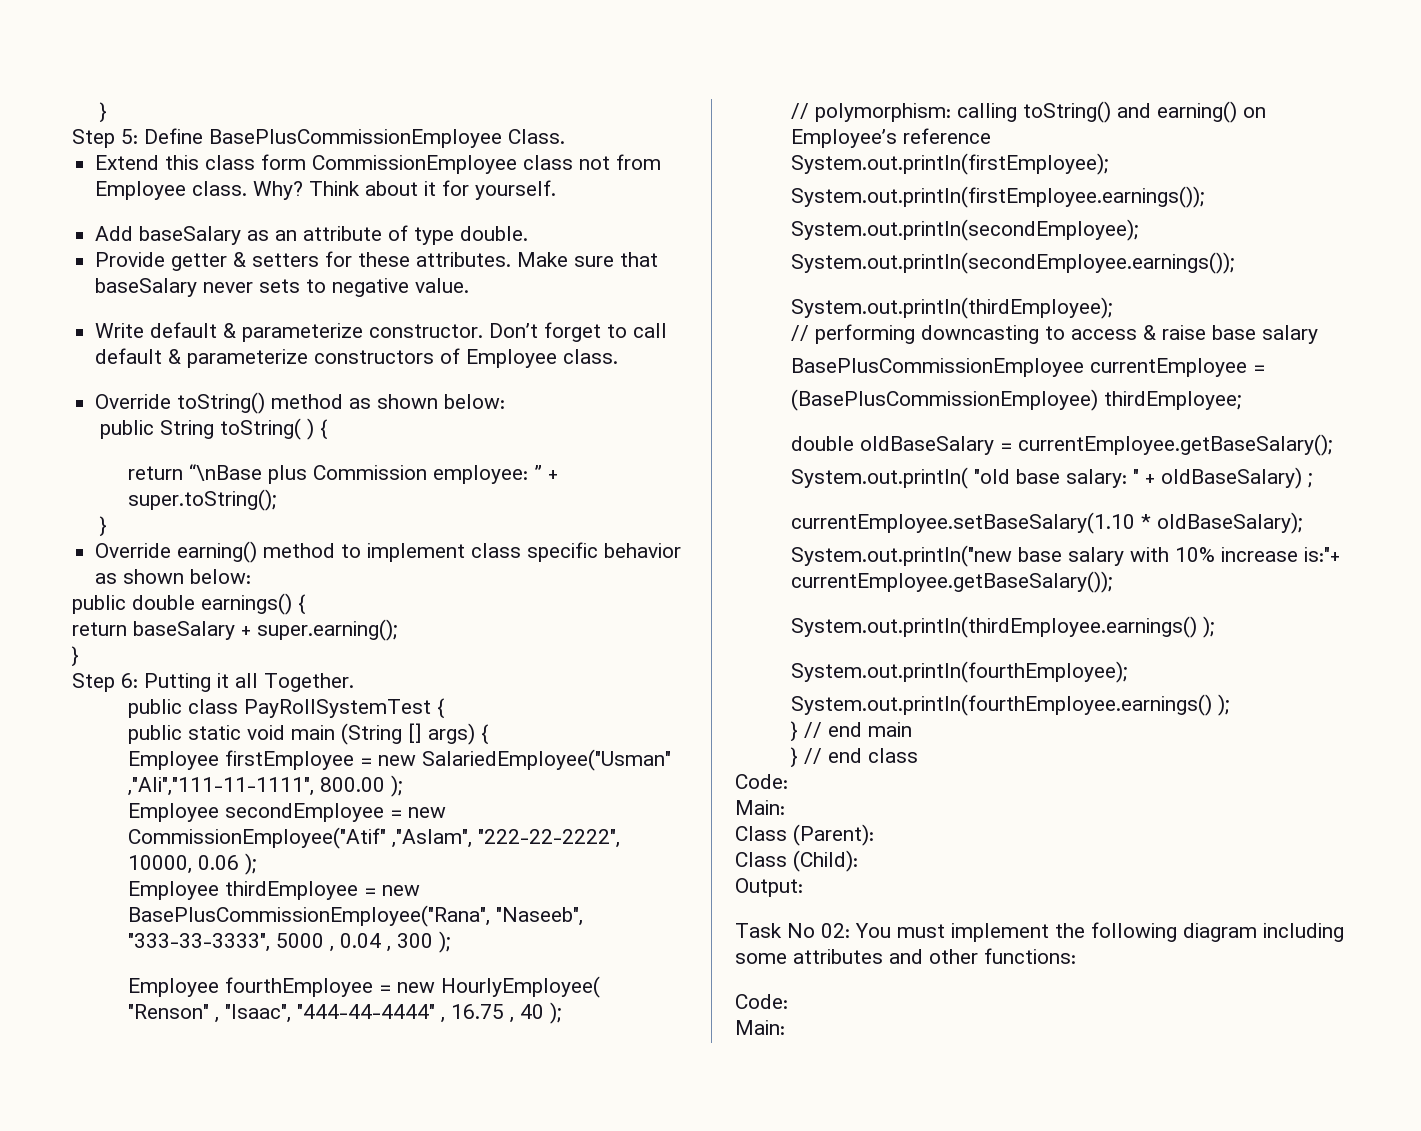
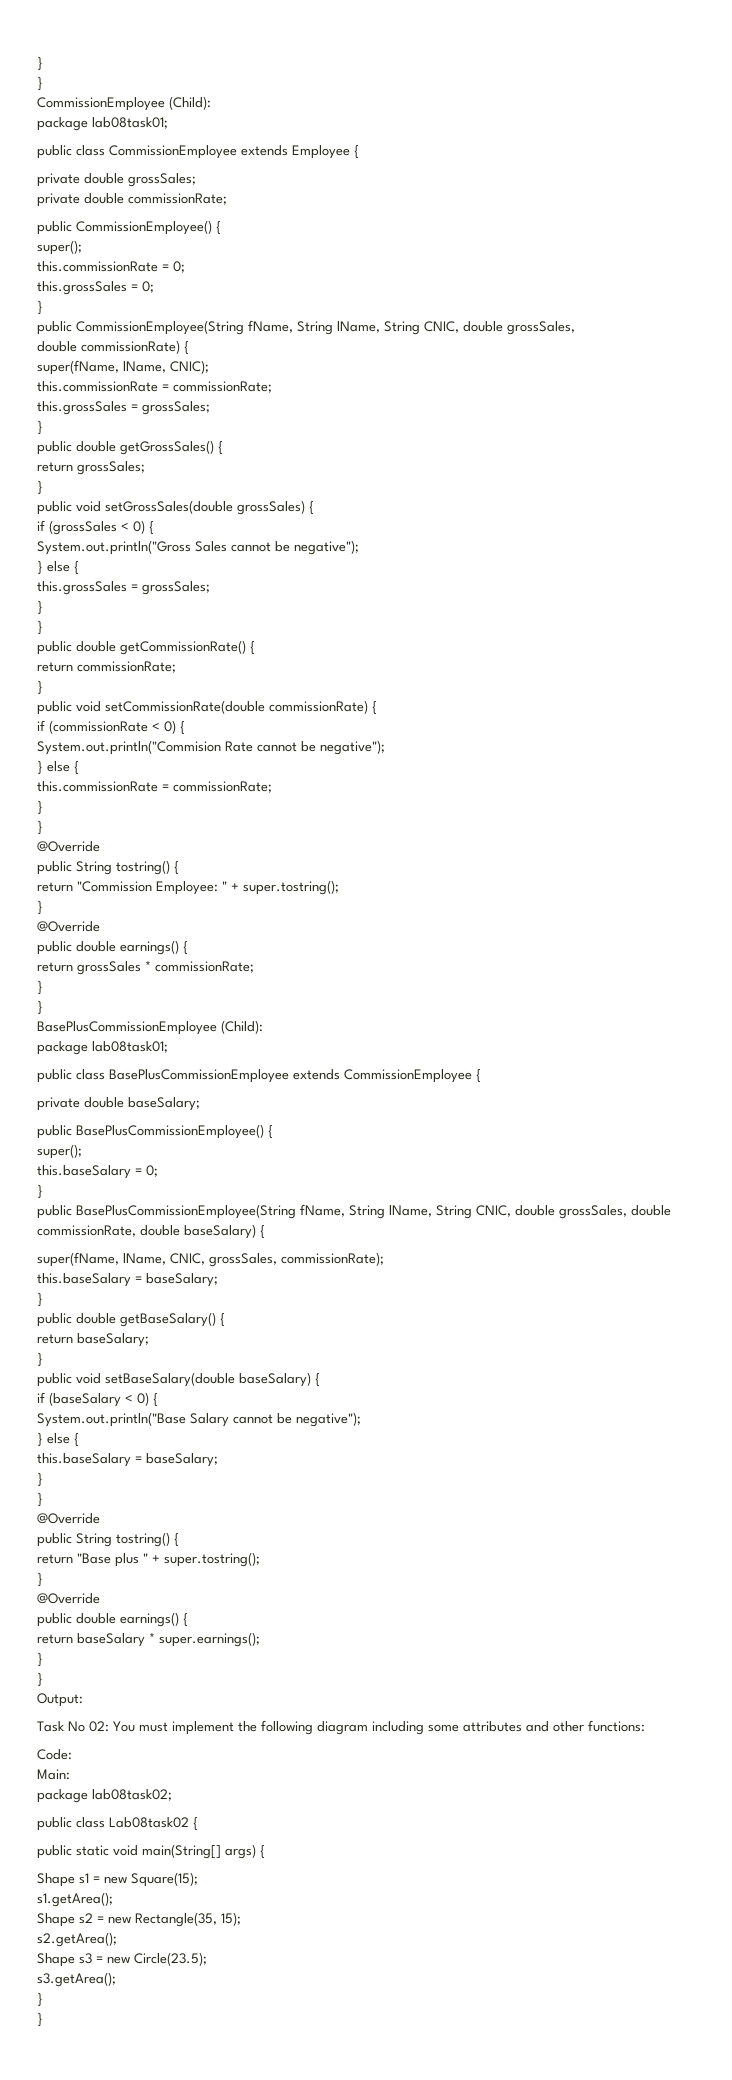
[99,102,108,123] [72,128,565,148] [95,154,662,174] [95,180,557,200] [95,225,529,245] [95,251,659,271] [95,278,470,297] [95,322,668,342] [95,348,619,368] [95,392,506,414] [100,418,329,440] [128,464,559,484] [128,489,277,511] [99,516,108,537] [95,541,682,563] [95,569,252,584] } // Step 5: Define BasePlusCommissionEmployee Class. // Extend this class form CommissionEmployee class not from Employee class. Why? Think about it for yourself. // Add baseSalary as an attribute of type double. // Provide getter & setters for these attributes. Make sure that baseSalary never sets to negative value. // Write default & parameterize constructor. Don’t forget to call default & parameterize constructors of Employee class. // Override toString() method as shown below: // public String toString( ) { // return “\nBase plus Commission employee: ” + super.toString(); // } // Override earning() method to implement class specific behavior as shown below: -> [37,57,43,71] [37,77,43,91] [37,96,211,111] [37,117,168,131] [37,145,359,159] [37,173,196,187] [37,193,227,207] [37,220,221,235] [37,240,82,255] [37,261,185,273] [37,281,154,295] [37,301,43,315] [37,320,575,335] [37,340,189,355] [37,360,209,375] [37,381,272,393] [37,401,210,415] [37,421,43,435] [37,440,223,455] [37,461,145,475] [37,481,43,495] [37,500,314,515] [37,520,154,535] [37,540,359,555] [37,561,79,575] [37,581,210,595] [37,601,43,615] [37,621,43,635] [37,640,255,655] [37,661,176,673] [37,681,43,695] [37,700,377,715] [37,720,185,735] [37,740,385,755] [37,761,79,775] [37,781,272,793] [37,801,43,815] [37,821,43,835] [37,841,100,852] [37,860,179,875] [37,880,339,895] [37,901,43,915] [37,921,100,932] [37,940,188,955] [37,961,254,975] [37,981,43,995] [37,1001,43,1015] [37,1020,263,1035] [37,1041,168,1055] [37,1069,481,1083] [37,1097,200,1111] [37,1124,273,1139] [37,1144,82,1159] [37,1165,158,1179] [37,1185,43,1199] [37,1204,671,1219] [37,1224,265,1239] [37,1252,384,1267] [37,1273,218,1287] [37,1293,43,1307] [37,1312,225,1327] [37,1333,149,1347] [37,1353,43,1367] [37,1372,320,1387] [37,1392,158,1407] [37,1412,361,1427] [37,1433,79,1447] [37,1453,218,1467] [37,1473,43,1487] [37,1493,43,1507] [37,1513,100,1524] [37,1532,179,1547] [37,1552,260,1567] [37,1573,43,1587] [37,1593,100,1604] } // } // CommissionEmployee (Child): // package lab08task01; // public class CommissionEmployee extends Employee { // private double grossSales; // private double commissionRate; // public CommissionEmployee() { // super(); // this.commissionRate = 0; // this.grossSales = 0; // } // public CommissionEmployee(String fName, String lName, String CNIC, double grossSales, // double commissionRate) { // super(fName, lName, CNIC); // this.commissionRate = commissionRate; // this.grossSales = grossSales; // } // public double getGrossSales() { // return grossSales; // } // public void setGrossSales(double grossSales) { // if (grossSales < 0) { // System.out.println("Gross Sales cannot be negative"); // } else { // this.grossSales = grossSales; // } // } // public double getCommissionRate() { // return commissionRate; // } // public void setCommissionRate(double commissionRate) { // if (commissionRate < 0) { // System.out.println("Commision Rate cannot be negative"); // } else { // this.commissionRate = commissionRate; // } // } // @Override // public String tostring() { // return "Commission Employee: " + super.tostring(); // } // @Override // public double earnings() { // return grossSales * commissionRate; // } // } // BasePlusCommissionEmployee (Child): // package lab08task01; // public class BasePlusCommissionEmployee extends CommissionEmployee { // private double baseSalary; // public BasePlusCommissionEmployee() { // super(); // this.baseSalary = 0; // } // public BasePlusCommissionEmployee(String fName, String lName, String CNIC, double grossSales, double commissionRate, double baseSalary) { // super(fName, lName, CNIC, grossSales, commissionRate); // this.baseSalary = baseSalary; // } // public double getBaseSalary() { // return baseSalary; // } // public void setBaseSalary(double baseSalary) { // if (baseSalary < 0) { // System.out.println("Base Salary cannot be negative"); // } else { // this.baseSalary = baseSalary; // } // } // @Override // public String tostring() { // return "Base plus " + super.tostring(); // } // @Override
[241,619,397,641] [71,646,79,667] [72,673,354,692] [128,698,446,719] [128,723,490,745] [128,749,672,771] [127,775,403,797] [128,803,447,822] [128,827,621,849] [128,853,257,875] [128,881,421,900] [128,905,584,927] [128,931,451,953] [128,976,601,998] [128,1002,562,1024] [791,101,1267,123] [791,128,992,148] [791,153,1109,175] [791,186,1205,208] [791,219,1139,241] [791,252,1235,274] [791,297,1113,319] [791,324,1319,344] [791,358,1266,377] [791,389,1242,411] [791,434,1333,456] [791,467,1313,489] [791,512,1303,534] [791,545,1341,567] [791,571,1113,593] [791,616,1215,638] [791,661,1128,683] [791,694,1230,716] [790,721,913,742] [790,747,919,768] [735,774,788,789] [735,800,785,815] [735,824,874,846] [735,850,858,872] + super.earning(); // } // Step 6: Putting it all Together. // public class PayRollSystemTest { // public static void main (String [] args) { // Employee firstEmployee = new SalariedEmployee("Usman" ,"Ali","111-11-1111", 800.00 ); // Employee secondEmployee = new CommissionEmployee("Atif" ,"Aslam", "222-22-2222", 10000, 0.06 ); // Employee thirdEmployee = new BasePlusCommissionEmployee("Rana", "Naseeb", "333-33-3333", 5000 , 0.04 , 300 ); // Employee fourthEmployee = new HourlyEmployee( "Renson" , "Isaac", "444-44-4444" , 16.75 , 40 ); // // polymorphism: calling toString() and earning() on Employee’s reference // System.out.println(firstEmployee); // System.out.println(firstEmployee.earnings()); // System.out.println(secondEmployee); // System.out.println(secondEmployee.earnings()); // System.out.println(thirdEmployee); // // performing downcasting to access & raise base salary // BasePlusCommissionEmployee currentEmployee = // (BasePlusCommissionEmployee) thirdEmployee; // double oldBaseSalary = currentEmployee.getBaseSalary(); // System.out.println( "old base salary: " + oldBaseSalary) ; // currentEmployee.setBaseSalary(1.10 * oldBaseSalary); // System.out.println("new base salary with 10% increase is:"+ currentEmployee.getBaseSalary()); // System.out.println(thirdEmployee.earnings() ); // System.out.println(fourthEmployee); // System.out.println(fourthEmployee.earnings() ); // } // end main // } // end class // Code: // Main: // Class (Parent): // Class (Child): -> [149,1632,260,1647] [37,1653,43,1667] [37,1673,43,1687] * super.earnings(); // } // }
(785, 1027) none -> [37,1789,172,1803] [37,1817,198,1831] [37,1844,265,1859] [37,1872,198,1887] [37,1892,113,1907] [37,1912,241,1927] [37,1932,117,1947] [37,1952,207,1967] [37,1972,116,1987] [37,1993,43,2007] [37,2013,43,2027] // package lab08task02; // public class Lab08task02 { // public static void main(String[] args) { // Shape s1 = new Square(15); // s1.getArea(); // Shape s2 = new Rectangle(35, 15); // s2.getArea(); // Shape s3 = new Circle(23.5); // s3.getArea(); // } // }

